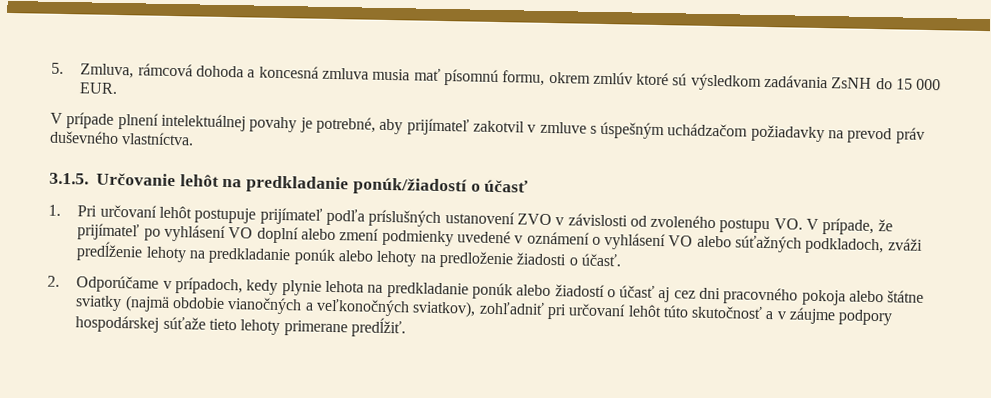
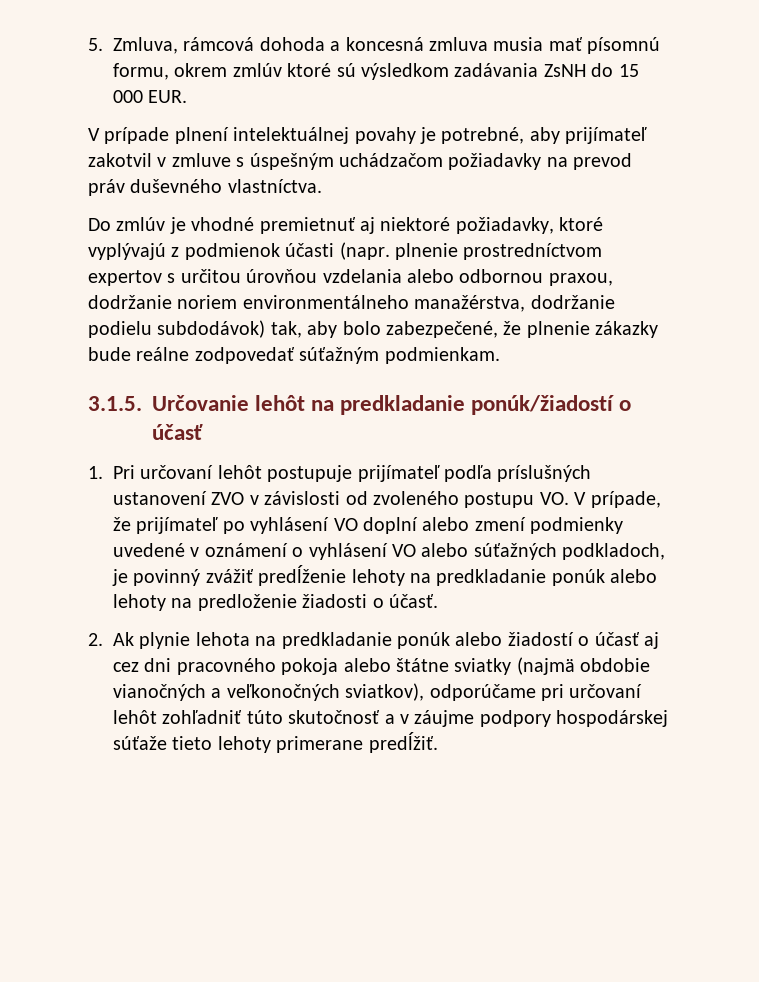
(195, 139) none -> [88,217,604,234] [88,242,603,260] [88,269,613,286] [88,295,615,312] [88,320,659,338] [88,347,500,364] // Do zmlúv je vhodné premietnuť aj niektoré požiadavky, ktoré vyplývajú z podmienok účasti (napr. plnenie prostredníctvom expertov s určitou úrovňou vzdelania alebo odbornou praxou, dodržanie noriem environmentálneho manažérstva, dodržanie podielu subdodávok) tak, aby bolo zabezpečené, že plnenie zákazky bude reálne zodpovedať súťažným podmienkam.
[887,238,923,251] zváži -> [112,569,254,586] je povinný zvážiť
[76,275,279,295] Odporúčame v prípadoch, kedy -> [113,632,134,646] Ak
[478,301,545,315] zohľadniť -> [429,684,536,701] odporúčame
(662, 311) none -> [162,710,243,724] zohľadniť

